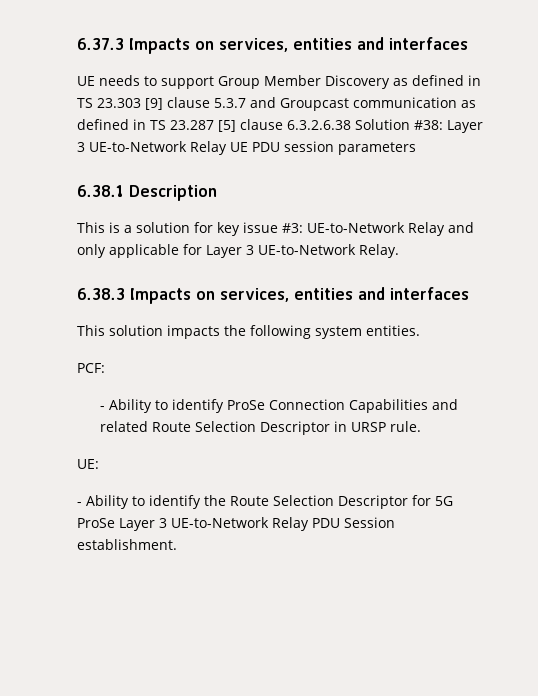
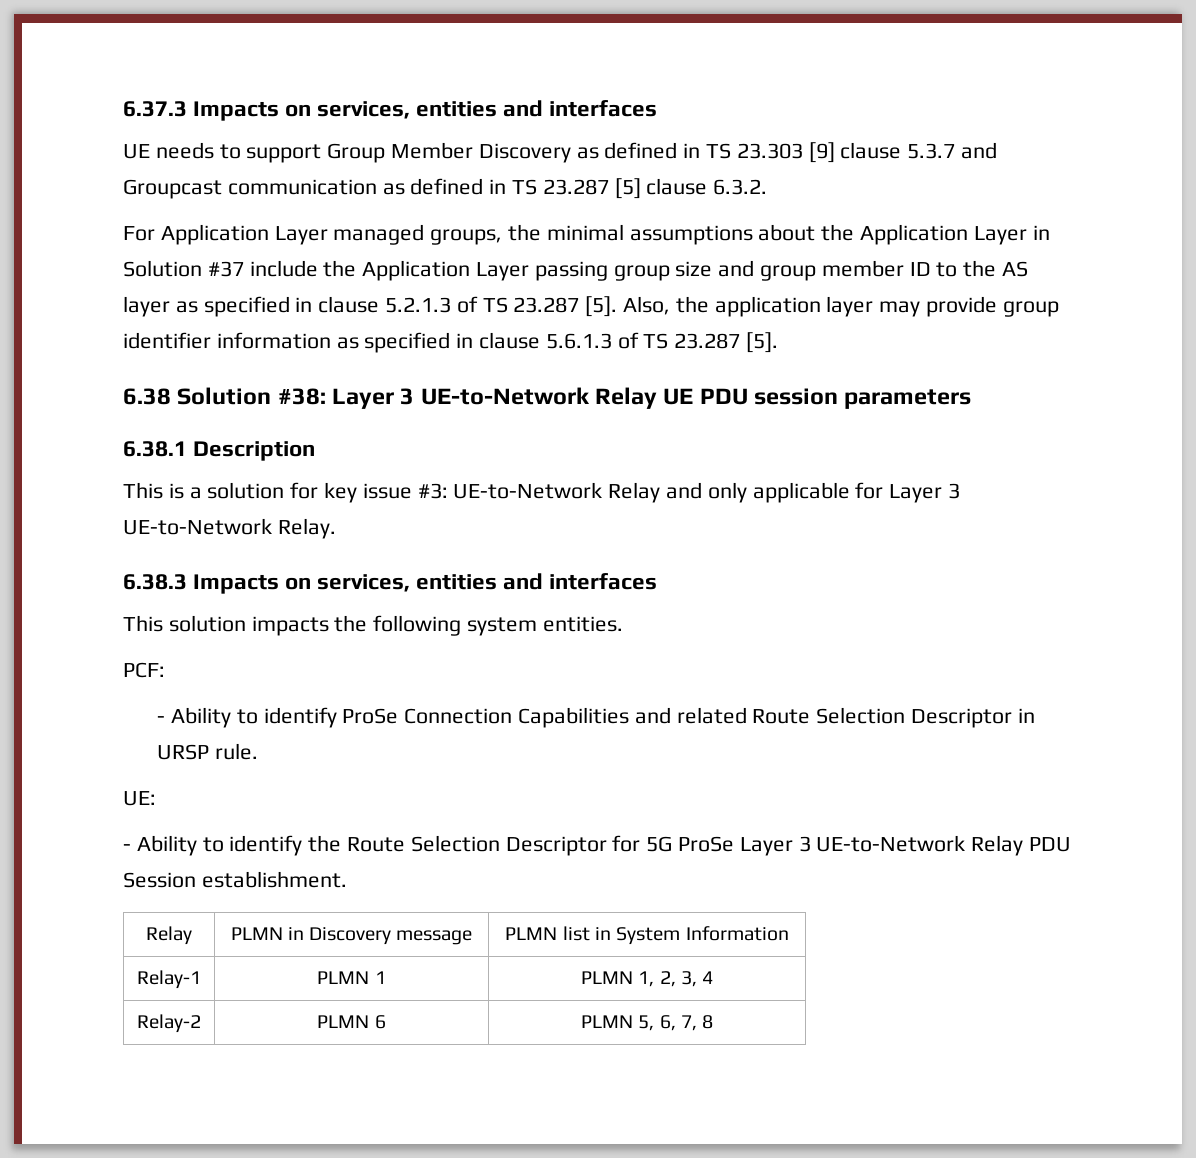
[287,120,351,130] 6.3.2.6.38 -> [713,179,768,195] [123,224,1050,245] [123,260,1029,281] [123,296,1059,317] [123,332,779,353] [123,388,171,405] 6.3.2. // For Application Layer managed groups, the minimal assumptions about the Application Layer in Solution #37 include the Application Layer passing group size and group member ID to the AS layer as specified in clause 5.2.1.3 of TS 23.287 [5]. Also, the application layer may provide group identifier information as specified in clause 5.6.1.3 of TS 23.287 [5]. // 6.38
(177, 544) none -> [146,926,192,945] [230,927,473,945] [505,926,789,945] [137,970,201,989] [317,971,386,984] [580,971,714,987] [137,1014,201,1033] [317,1015,386,1029] [580,1015,714,1031] // Relay | PLMN in Discovery message | PLMN list in System Information // Relay-1 | PLMN 1 | PLMN 1, 2, 3, 4 // Relay-2 | PLMN 6 | PLMN 5, 6, 7, 8

